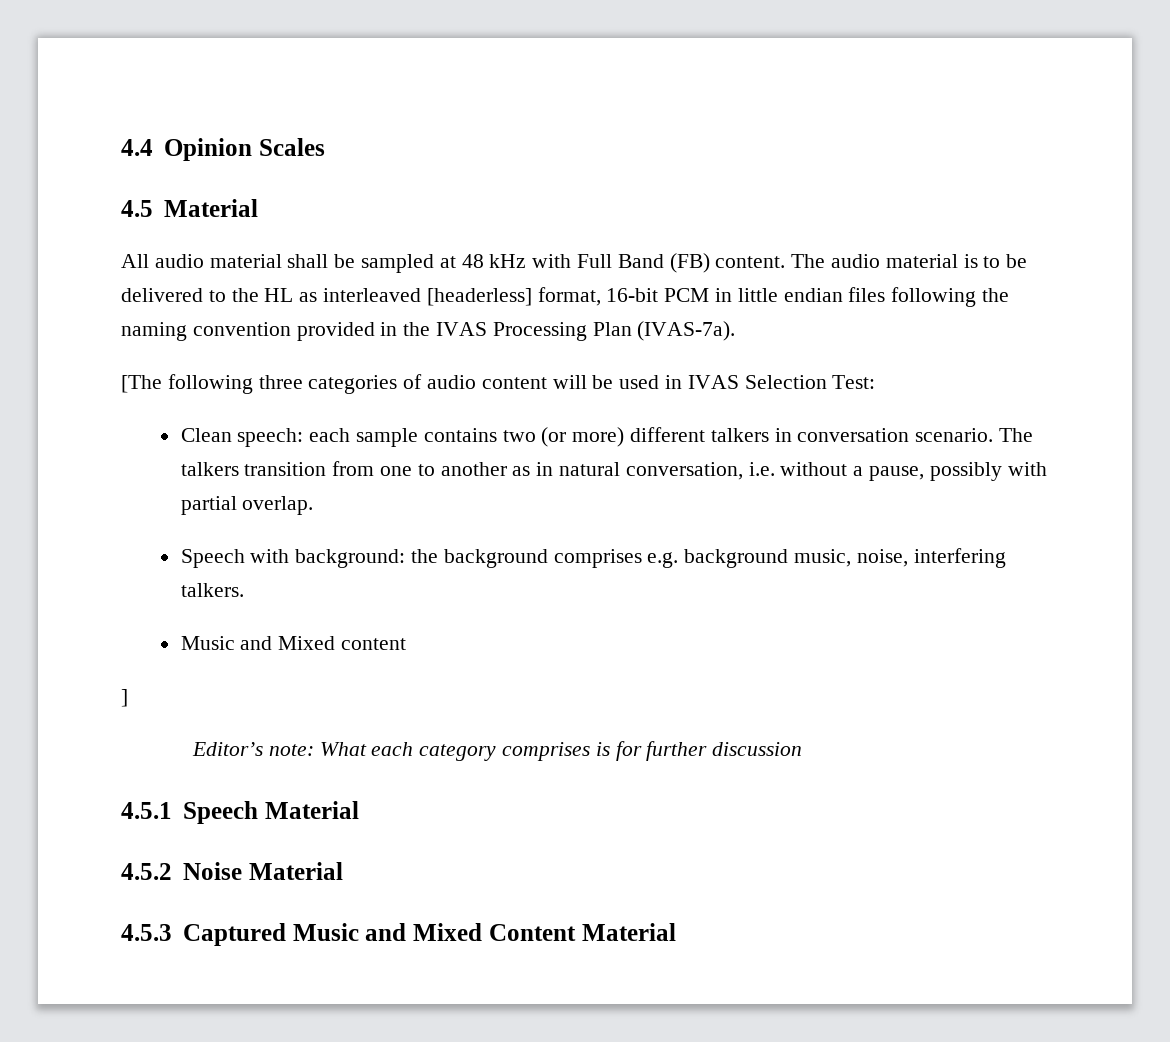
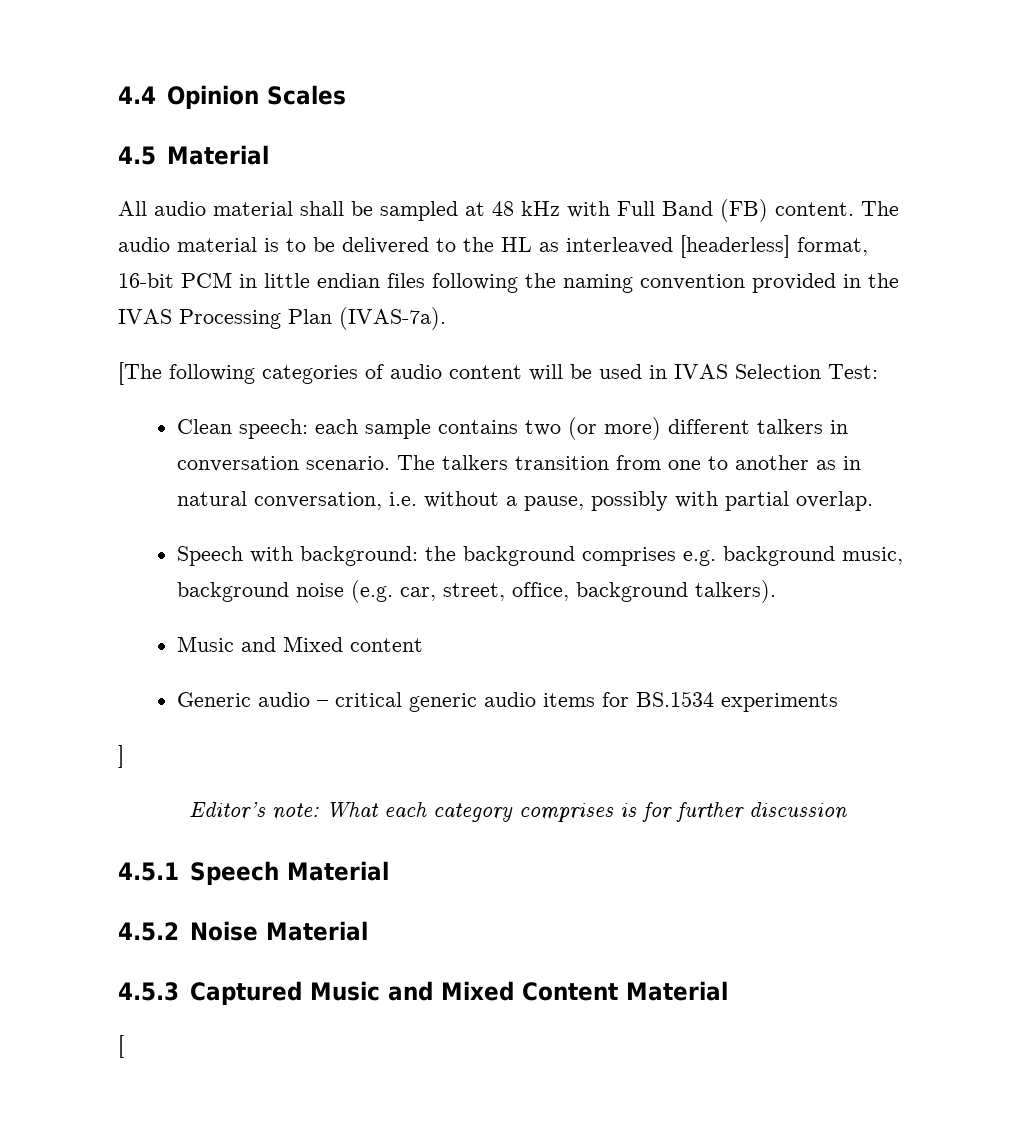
[258,375,303,389] three -> (255, 374) none
[856,548,1006,568] [180,583,244,597] [180,636,407,650] noise, interfering talkers. // Music and Mixed content -> [177,580,777,603] [177,636,424,652] [177,691,839,712] background noise (e.g. car, street, office, background talkers). // Music and Mixed content // Generic audio – critical generic audio items for BS.1534 experiments
(676, 932) none -> [118,1035,124,1058] // [

